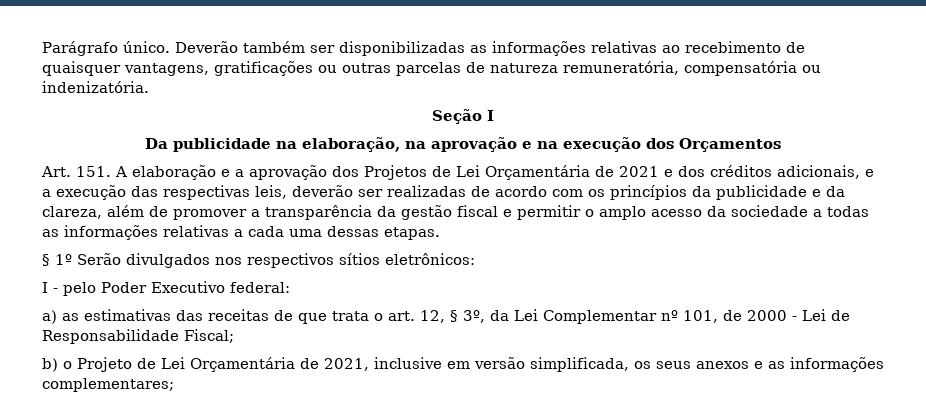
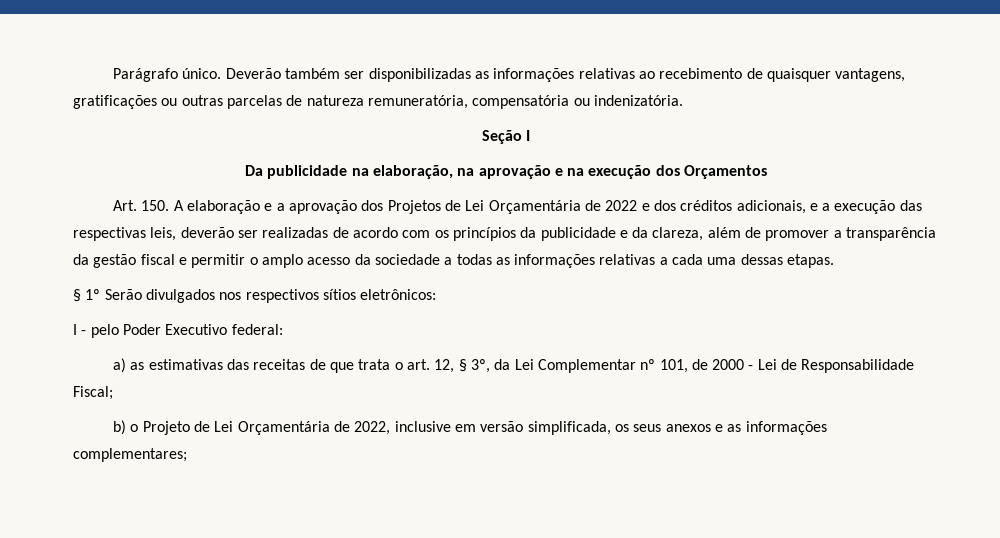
[76,166,111,177] 151. -> [141,200,170,211] 150.
[619,166,659,177] 2021 -> [605,200,638,211] 2022
[324,358,369,371] 2021, -> [354,421,391,435] 2022,

